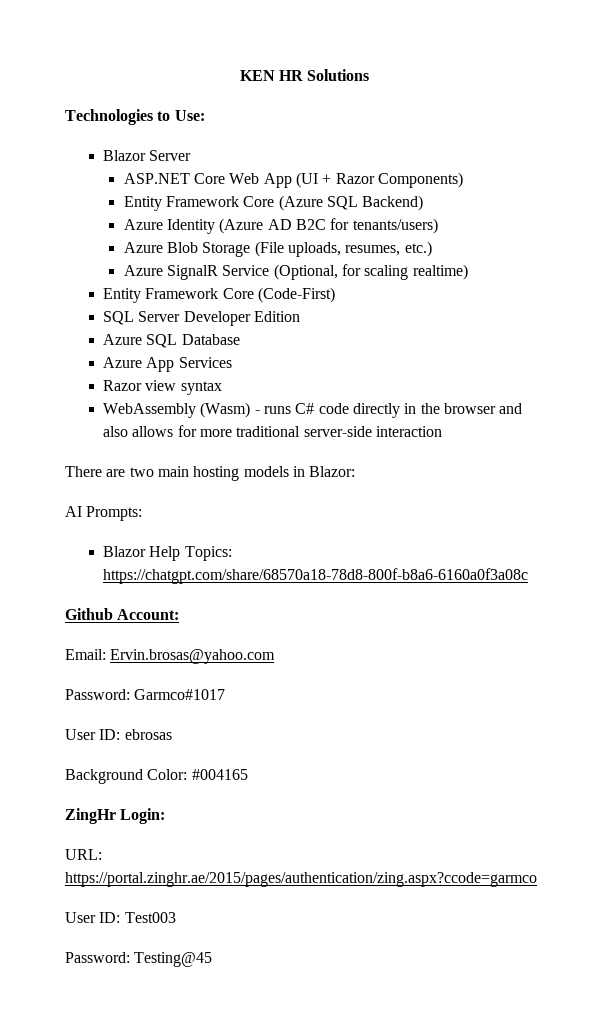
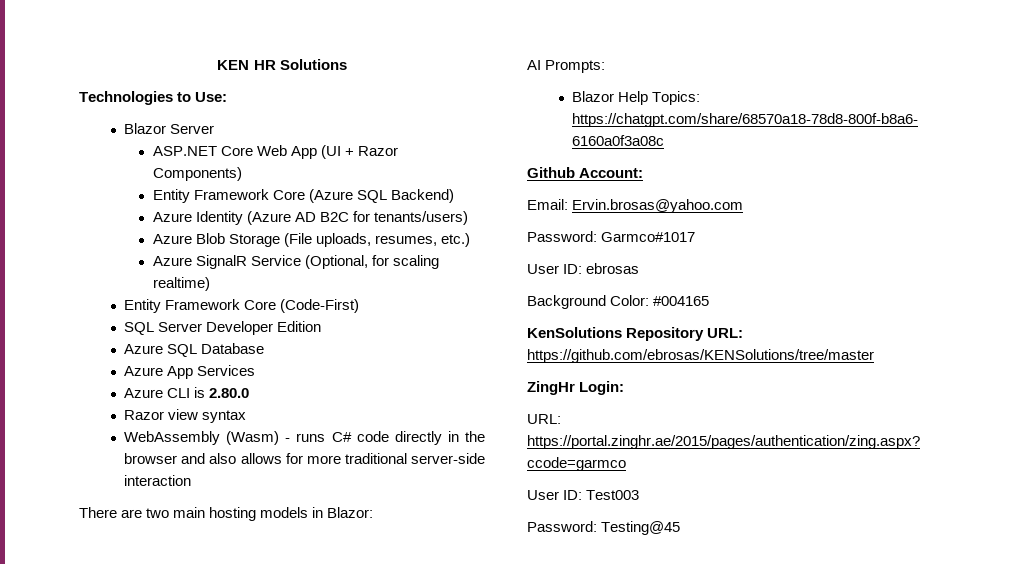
(232, 362) none -> [124,387,250,398] // Azure CLI is 2.80.0
(248, 774) none -> [527,327,744,341] [527,349,874,363] // KenSolutions Repository URL: https://github.com/ebrosas/KENSolutions/tree/master

